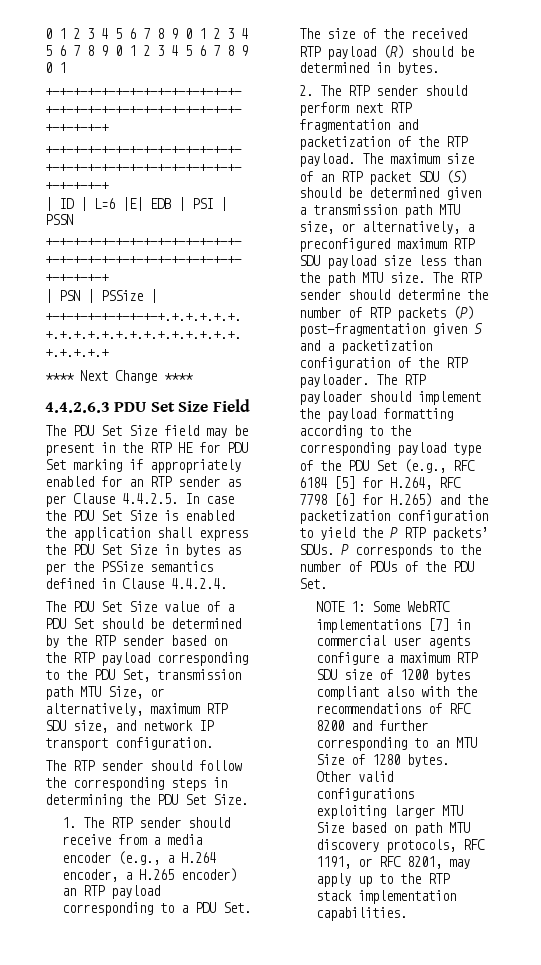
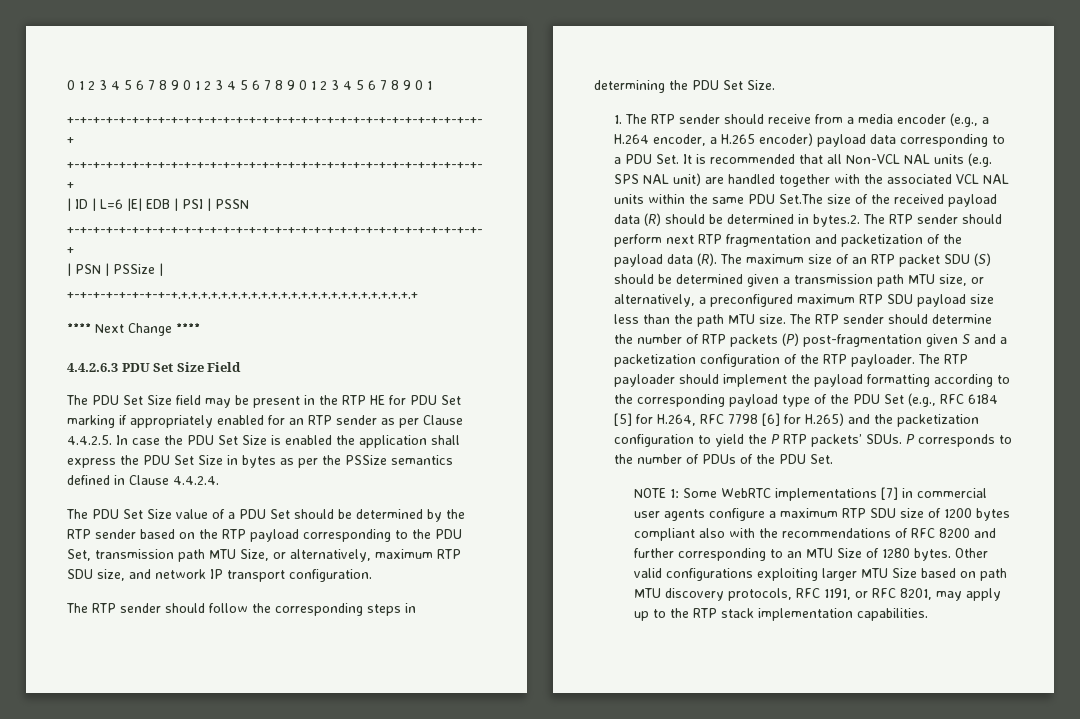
[61,885,160,899] an RTP payload -> [816,134,896,147] payload data
[298,28,320,39] The -> [682,153,992,167] [613,173,1009,187] [613,194,823,204] It is recommended that all Non-VCL NAL units (e.g. SPS NAL unit) are handled together with the associated VCL NAL units within the same PDU Set.The
[298,46,376,60] RTP payload -> [947,194,997,207] [613,214,640,224] payload data
[396,62,439,75] [298,85,313,96] bytes. // 2. -> [812,214,860,227] bytes.2.
[445,136,468,147] [298,153,355,167] RTP payload. -> [613,253,717,267] payload data (R).

